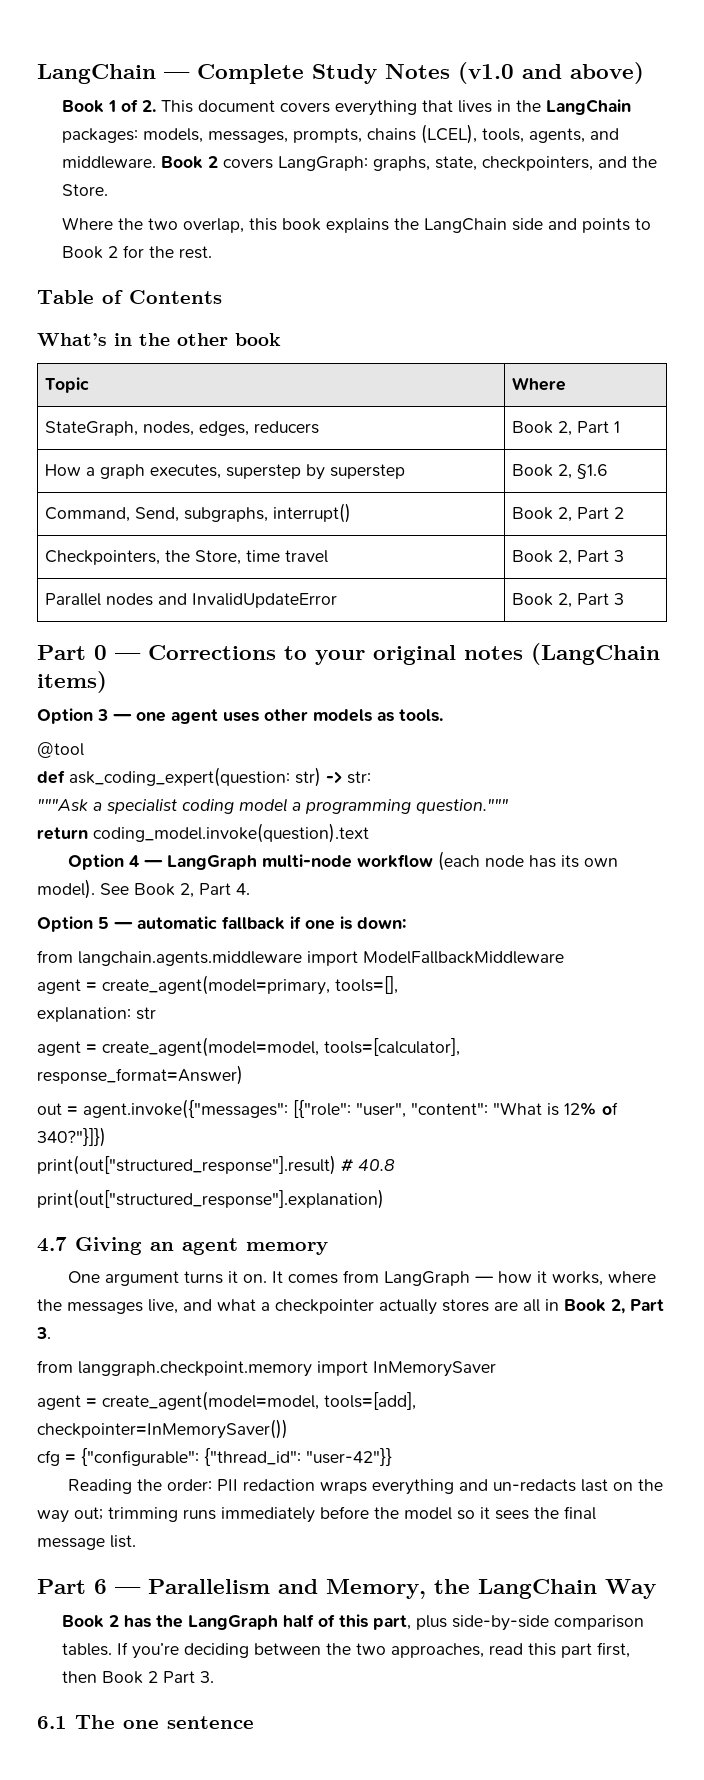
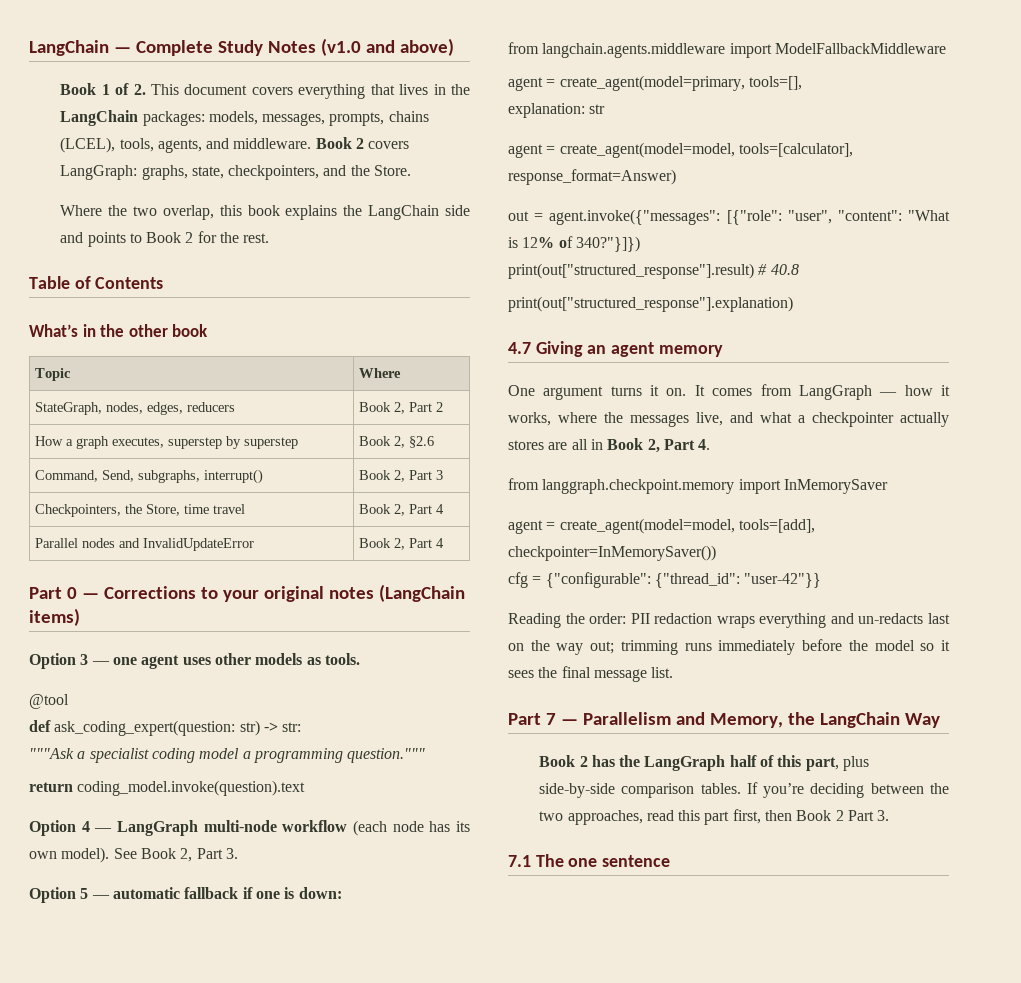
[614,421,621,433] 1 -> [436,402,444,412] 2
[577,463,609,479] §1.6 -> [409,436,435,448] §2.6
[614,507,625,519] 2 -> [436,470,444,480] 3
[614,550,625,562] 3 -> [436,504,445,514] 4
[614,593,625,605] 3 -> [436,538,445,548] 4
[236,883,250,895] 4. -> [225,848,238,859] 3.
[36,1327,51,1339] 3. -> [698,439,711,450] 4.
[94,1579,107,1594] 6 -> [545,713,556,725] 7
[37,1716,67,1729] 6.1 -> [508,855,531,867] 7.1

